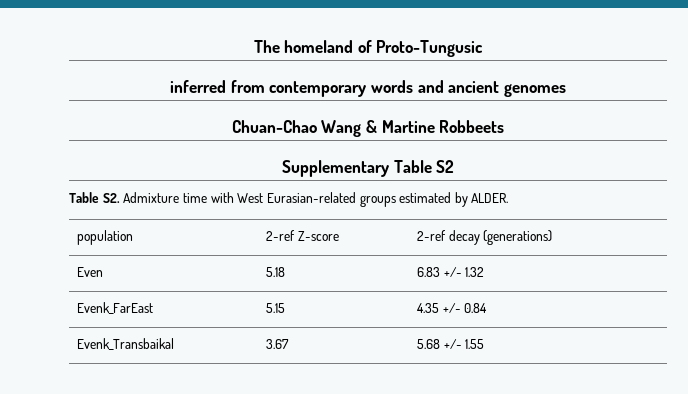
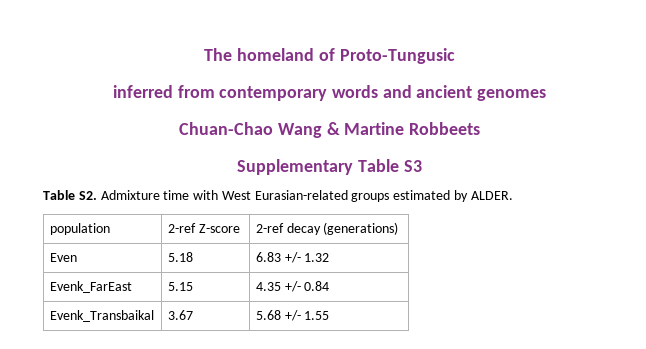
[436,160,455,173] S2 -> [403,160,422,172] S3

